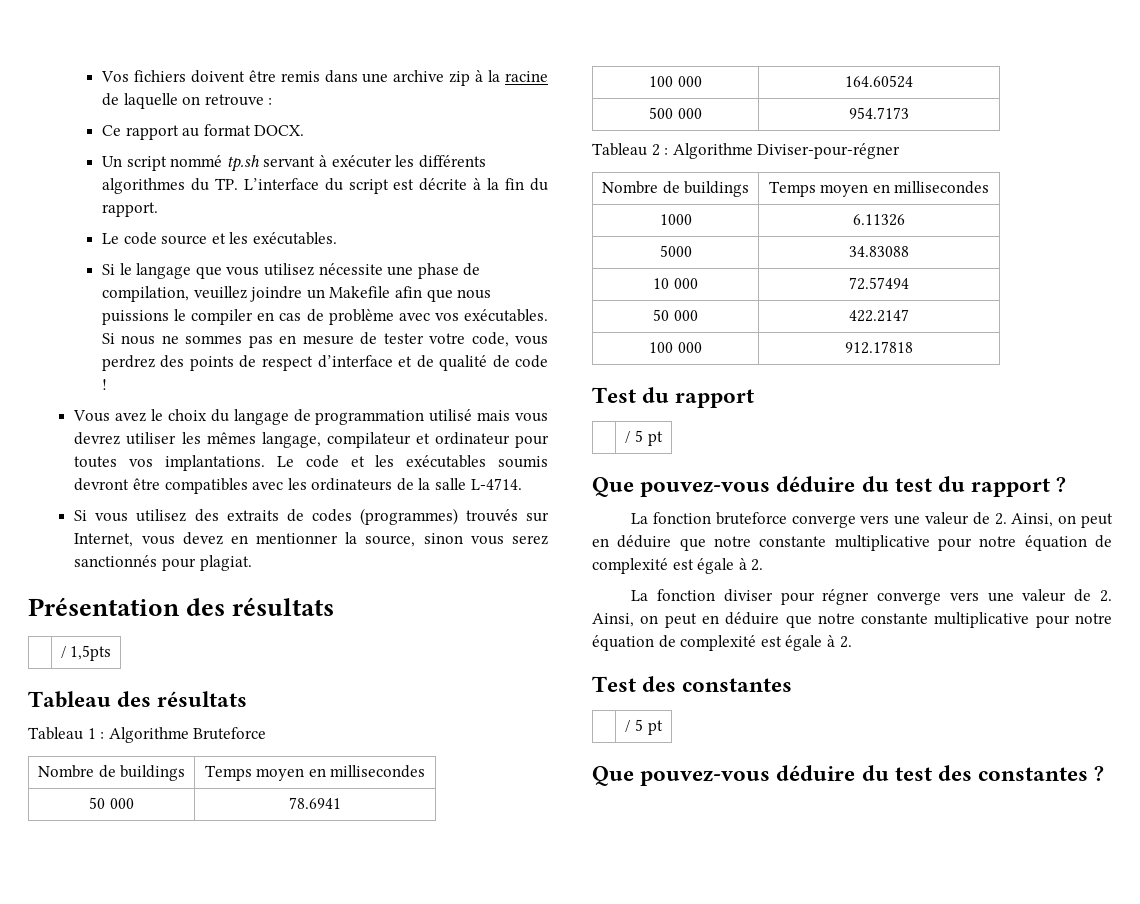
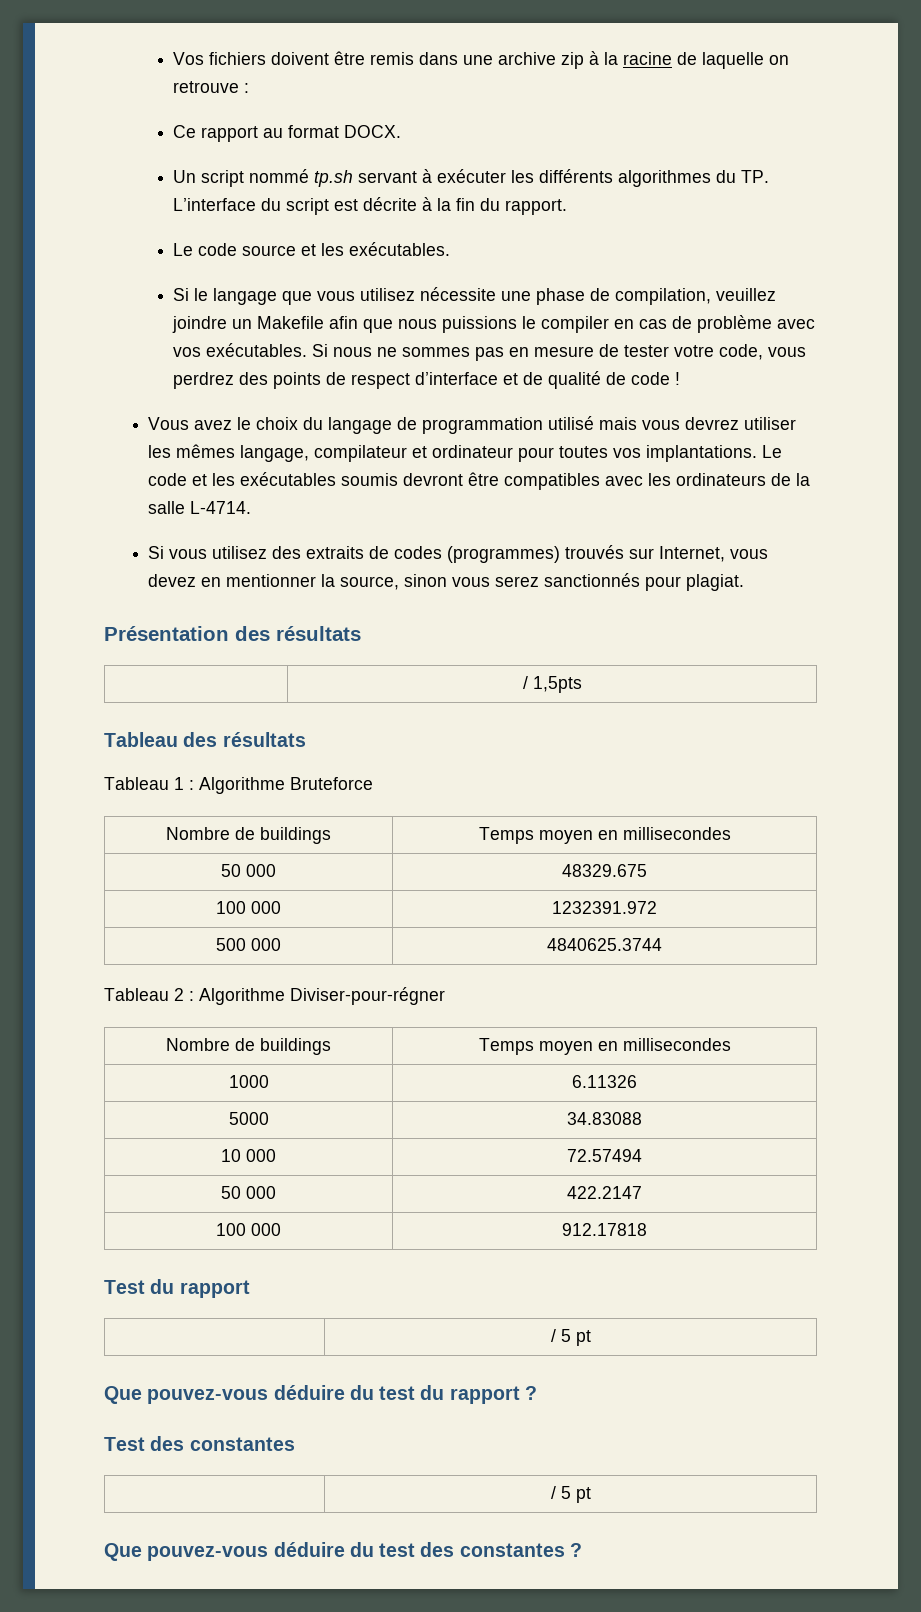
[289,797,341,809] [649,76,702,87] [845,75,913,88] 78.6941 // 100 000 | 164.60524 -> [562,864,647,877] [216,901,281,914] [552,901,657,914] 48329.675 // 100 000 | 1232391.972
[849,107,909,119] 954.7173 -> [547,938,662,951] 4840625.3744
[631,512,1113,528] [592,535,1112,551] [592,558,764,574] [631,589,1112,605] [592,612,1112,628] [592,635,852,651] // La fonction bruteforce converge vers une valeur de 2. Ainsi, on peut en déduire que notre constante multiplicative pour notre équation de complexité est égale à 2. // La fonction diviser pour régner converge vers une valeur de 2. Ainsi, on peut en déduire que notre constante multiplicative pour notre équation de complexité est égale à 2. -> (537, 1393) none

